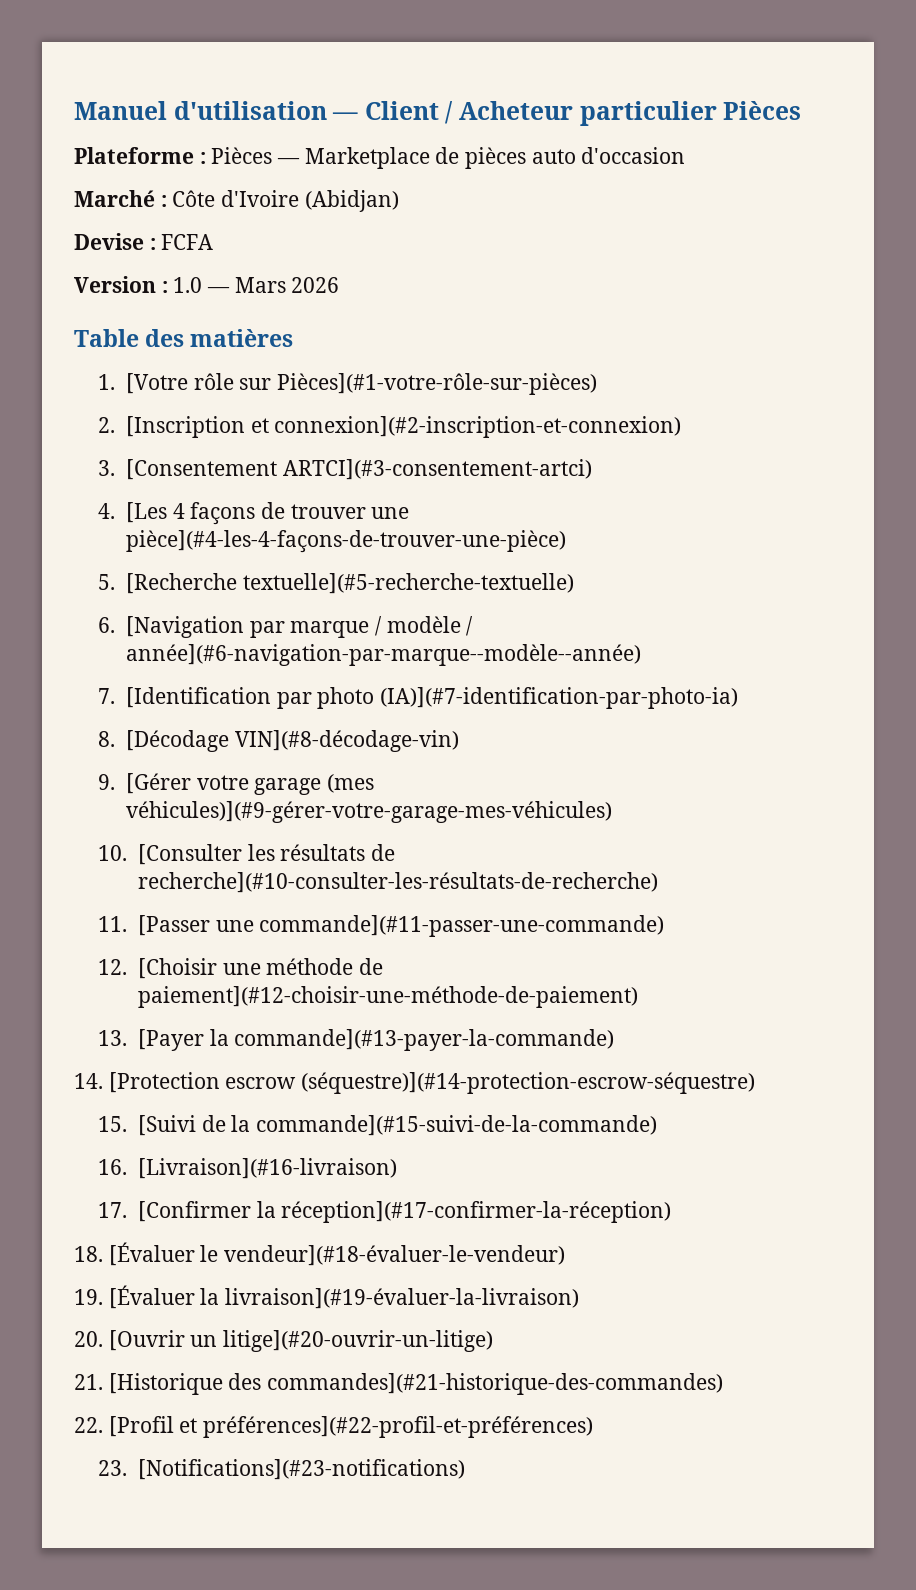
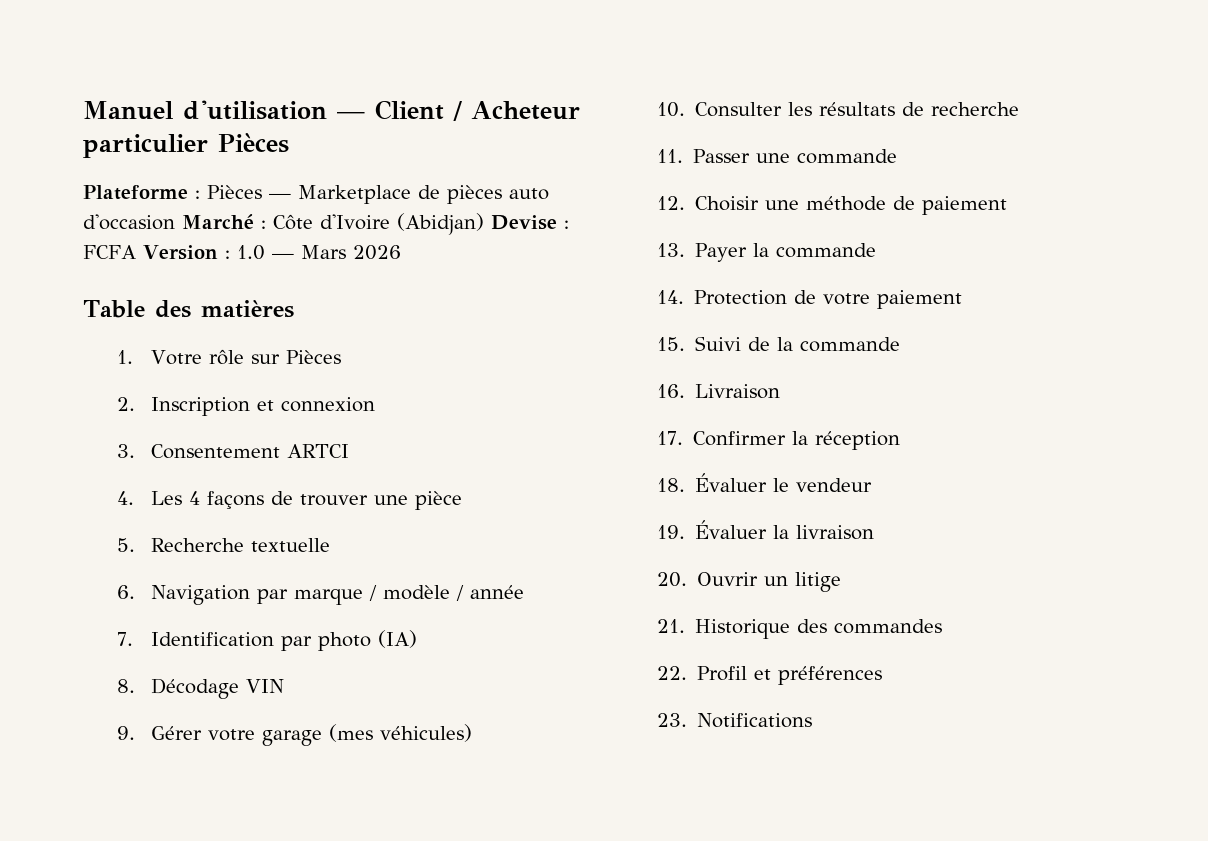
(686, 155) // -> (175, 222) none
(399, 201) // -> (484, 224) none
(214, 242) // -> (136, 252) none
[125,373,188,394] [Votre -> [151,350,203,365] Votre
[276,373,597,395] Pièces](#1-votre-rôle-sur-pièces) -> [286,350,342,364] Pièces
[125,416,682,438] [Inscription et connexion](#2-inscription-et-connexion) -> [151,397,376,416] Inscription et connexion
[125,459,592,480] [Consentement ARTCI](#3-consentement-artci) -> [151,444,350,459] Consentement ARTCI
[125,502,167,523] [Les -> [151,491,183,505] Les
[125,530,566,553] pièce](#4-les-4-façons-de-trouver-une-pièce) -> [415,491,463,510] pièce
[125,573,574,594] [Recherche textuelle](#5-recherche-textuelle) -> [151,538,331,552] Recherche textuelle
[125,616,244,638] [Navigation -> [151,585,251,605] Navigation
[125,644,641,666] année](#6-navigation-par-marque--modèle--année) -> [470,585,525,599] année
[125,687,271,708] [Identification -> [151,632,275,647] Identification
[379,687,738,709] (IA)](#7-identification-par-photo-ia) -> [378,630,418,648] (IA)
[125,730,459,752] [Décodage VIN](#8-décodage-vin) -> [151,678,285,699] Décodage VIN
[125,773,191,794] [Gérer -> [151,726,203,740] Gérer
[125,801,612,823] véhicules)](#9-gérer-votre-garage-mes-véhicules) -> [380,724,473,742] véhicules)
[137,844,242,865] [Consulter -> [695,102,783,117] Consulter
[137,872,658,893] recherche](#10-consulter-les-résultats-de-recherche) -> [931,102,1020,116] recherche
[137,915,665,937] [Passer une commande](#11-passer-une-commande) -> [693,149,898,164] Passer une commande
[137,958,217,979] [Choisir -> [695,196,760,211] Choisir
[137,986,638,1008] paiement](#12-choisir-une-méthode-de-paiement) -> [922,196,1008,215] paiement
[137,1029,615,1051] [74,1072,756,1094] [Payer la commande](#13-payer-la-commande) // 14. [Protection escrow (séquestre)](#14-protection-escrow-séquestre) -> [695,243,877,262] [657,290,963,309] Payer la commande // 14. Protection de votre paiement
[137,1115,196,1136] [Suivi -> [695,336,742,351] Suivi
[255,1115,657,1136] commande](#15-suivi-de-la-commande) -> [800,337,901,352] commande
[137,1158,397,1179] [Livraison](#16-livraison) -> [695,384,781,399] Livraison
[137,1201,672,1223] [74,1242,566,1266] [74,1285,580,1309] [74,1330,494,1352] [74,1373,724,1395] [74,1416,594,1438] [Confirmer la réception](#17-confirmer-la-réception) // 18. [Évaluer le vendeur](#18-évaluer-le-vendeur) // 19. [Évaluer la livraison](#19-évaluer-la-livraison) // 20. [Ouvrir un litige](#20-ouvrir-un-litige) // 21. [Historique des commandes](#21-historique-des-commandes) // 22. [Profil et préférences](#22-profil-et-préférences) -> [693,431,901,450] [657,473,873,492] [657,520,875,540] [657,572,842,592] [657,619,943,639] [657,666,883,685] Confirmer la réception // 18. Évaluer le vendeur // 19. Évaluer la livraison // 20. Ouvrir un litige // 21. Historique des commandes // 22. Profil et préférences
[137,1459,465,1480] [Notifications](#23-notifications) -> [697,713,813,728] Notifications

